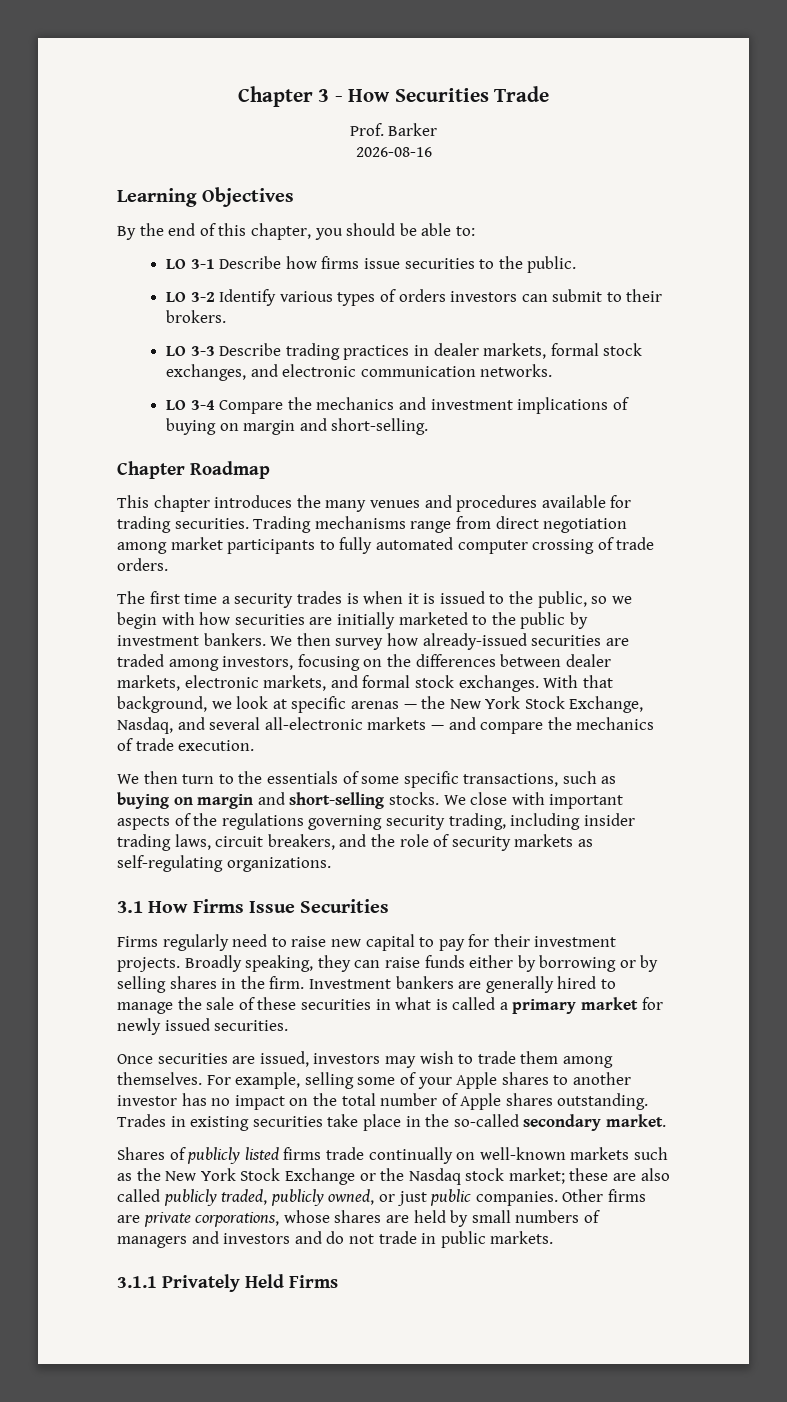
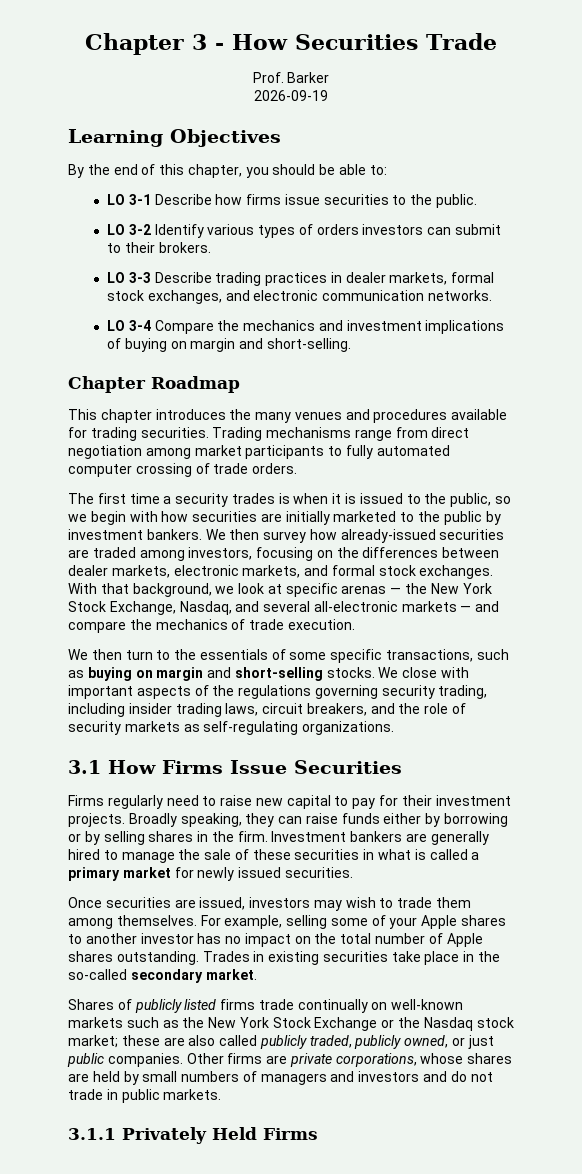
[355,147,432,157] 2026-08-16 -> [254,90,328,101] 2026-09-19

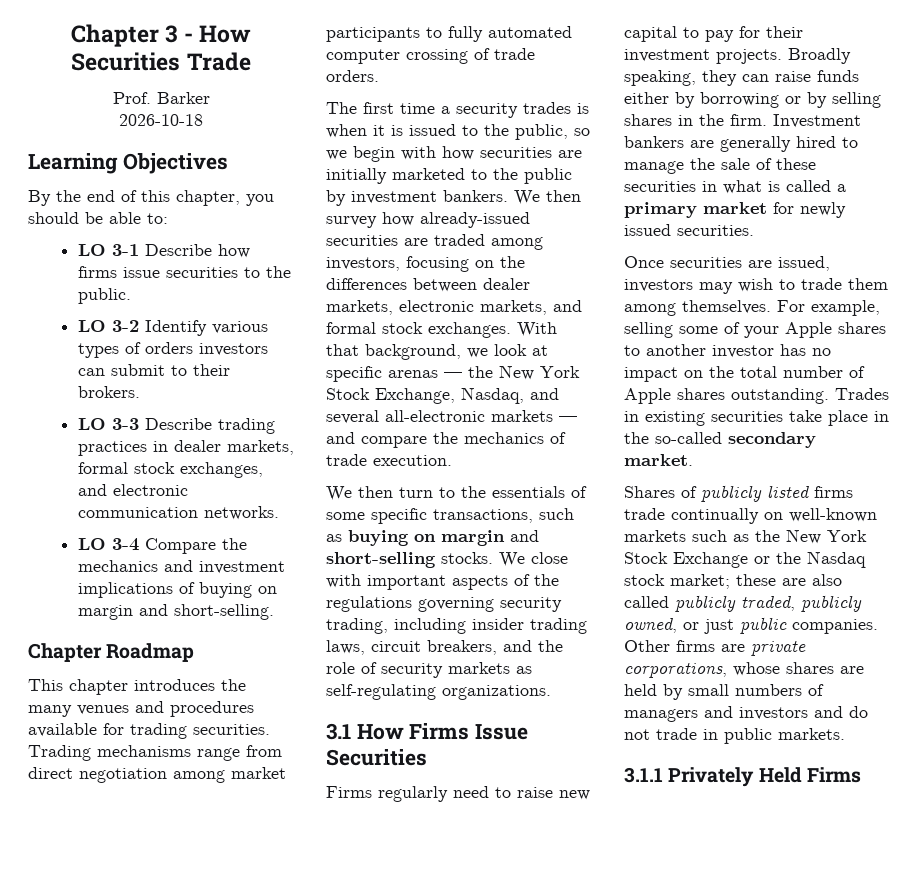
[254,90,328,101] 2026-09-19 -> [119,114,203,126] 2026-10-18

